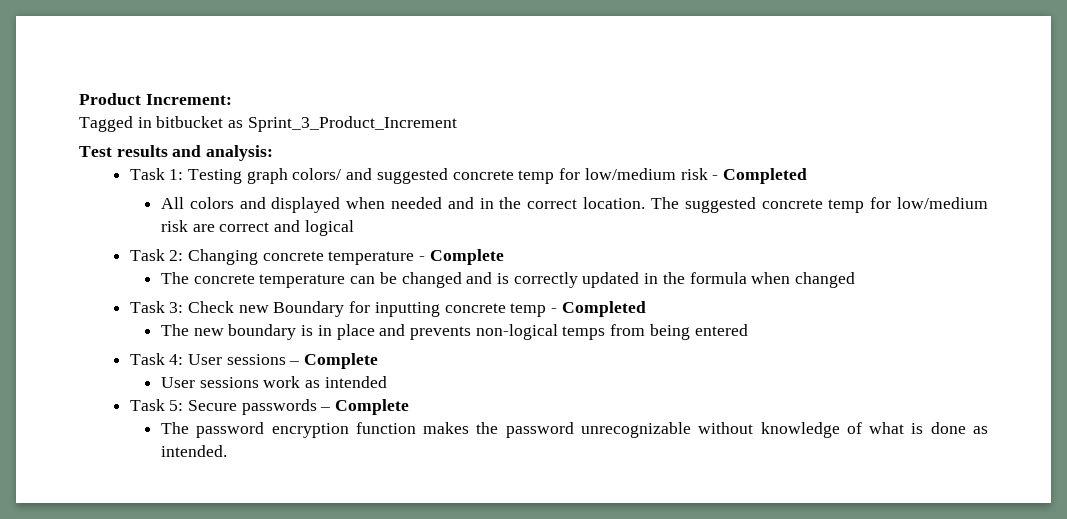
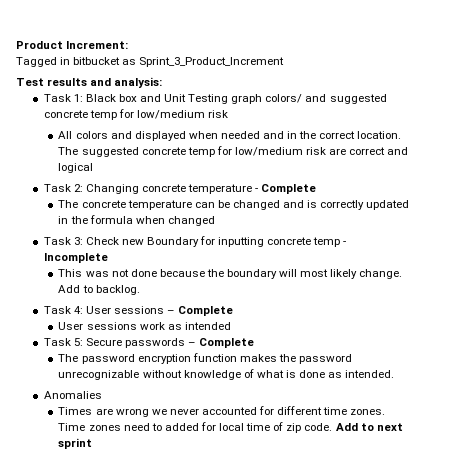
(184, 174) none -> [85,94,187,102] Black box and Unit
[712,168,808,184] - Completed -> (228, 114) none
[561,301,646,317] [160,324,748,340] Completed // The new boundary is in place and prevents non-logical temps from being entered -> [43,253,108,263] [58,269,403,279] [58,285,140,295] Incomplete // This was not done because the boundary will most likely change. Add to backlog.
(227, 451) none -> [43,391,102,399] [58,406,386,417] [58,422,403,433] [58,438,93,449] // Anomalies // Times are wrong we never accounted for different time zones. Time zones need to added for local time of zip code. Add to next sprint

